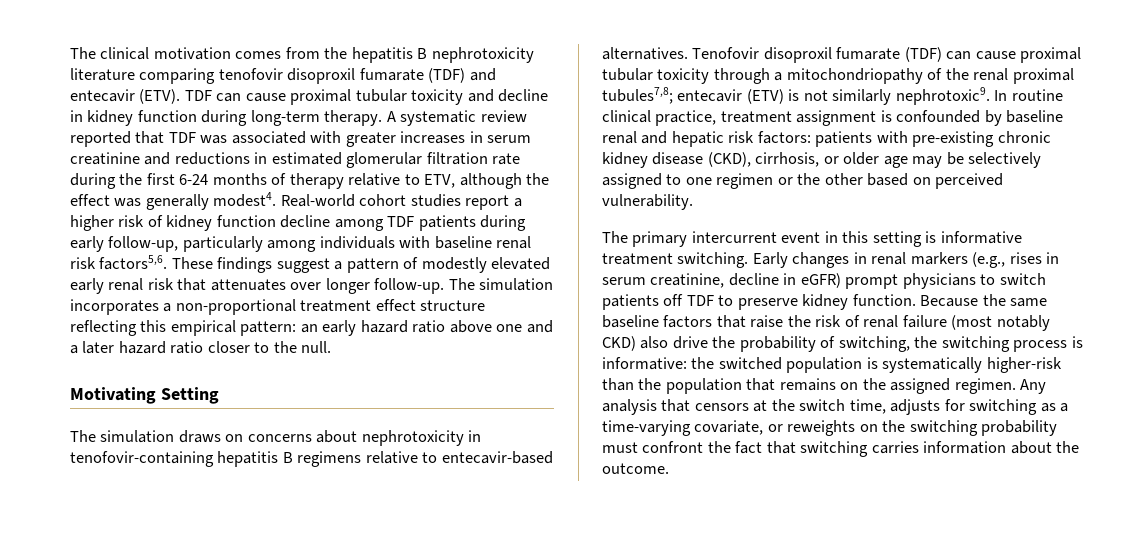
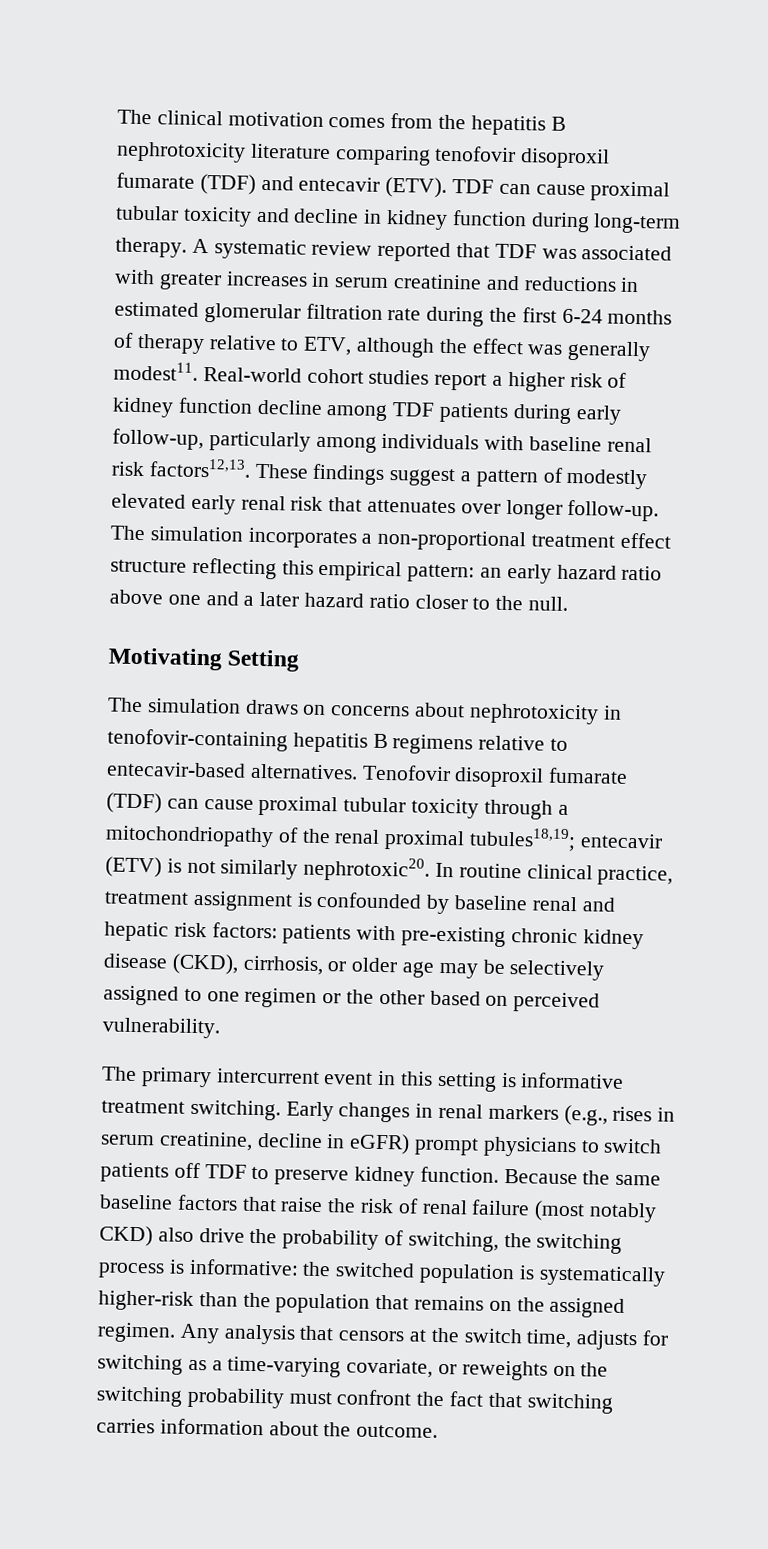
[213,192,277,207] modest4. -> [113,361,198,381] modest11.
[99,255,168,270] factors5,6. -> [148,458,251,478] factors12,13.
[602,87,673,104] tubules7,8; -> [469,827,577,852] tubules18,19;
[895,87,990,105] nephrotoxic9. -> [303,856,431,882] nephrotoxic20.

